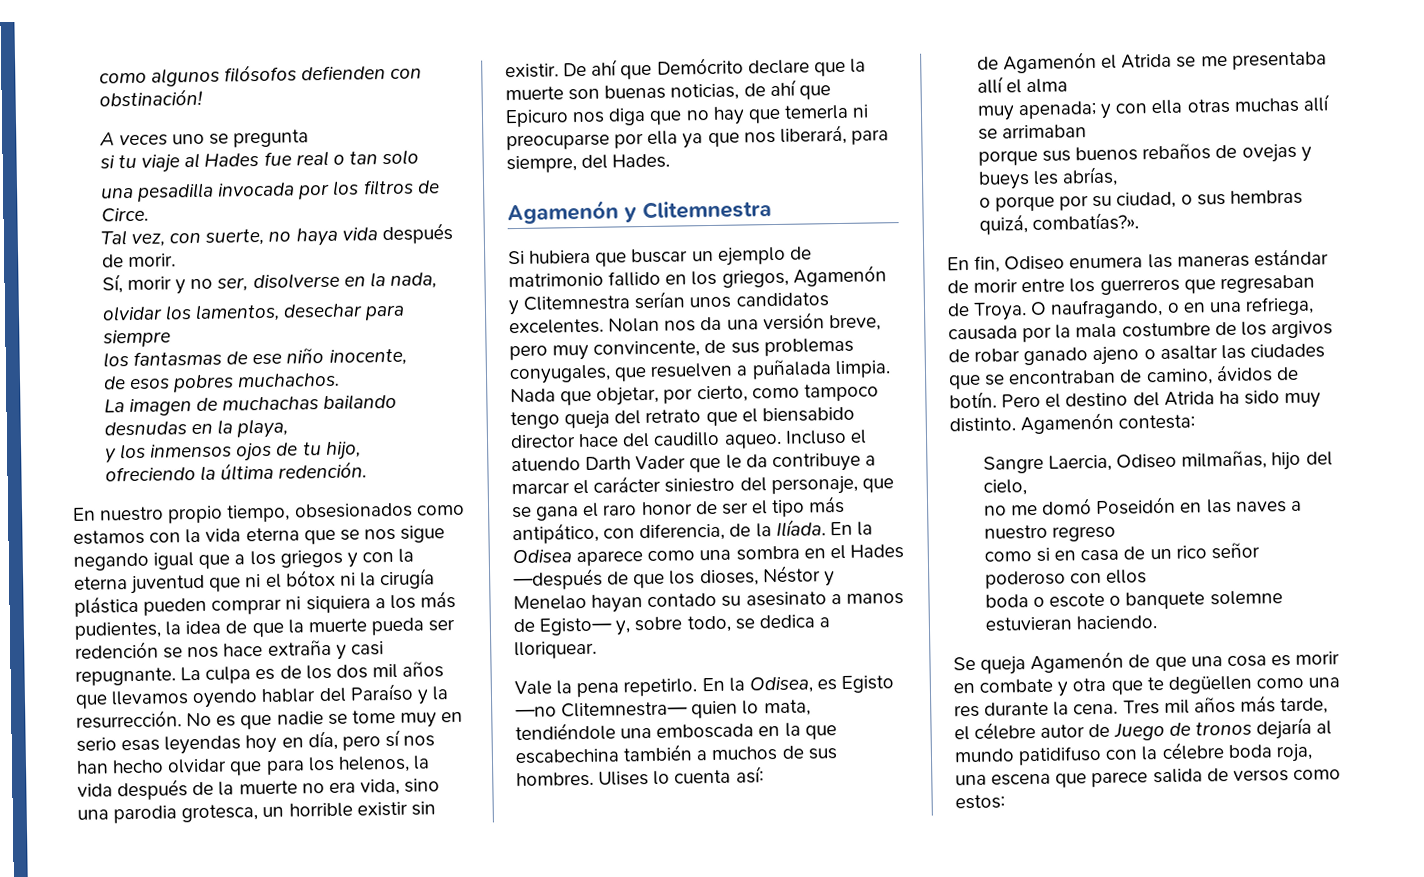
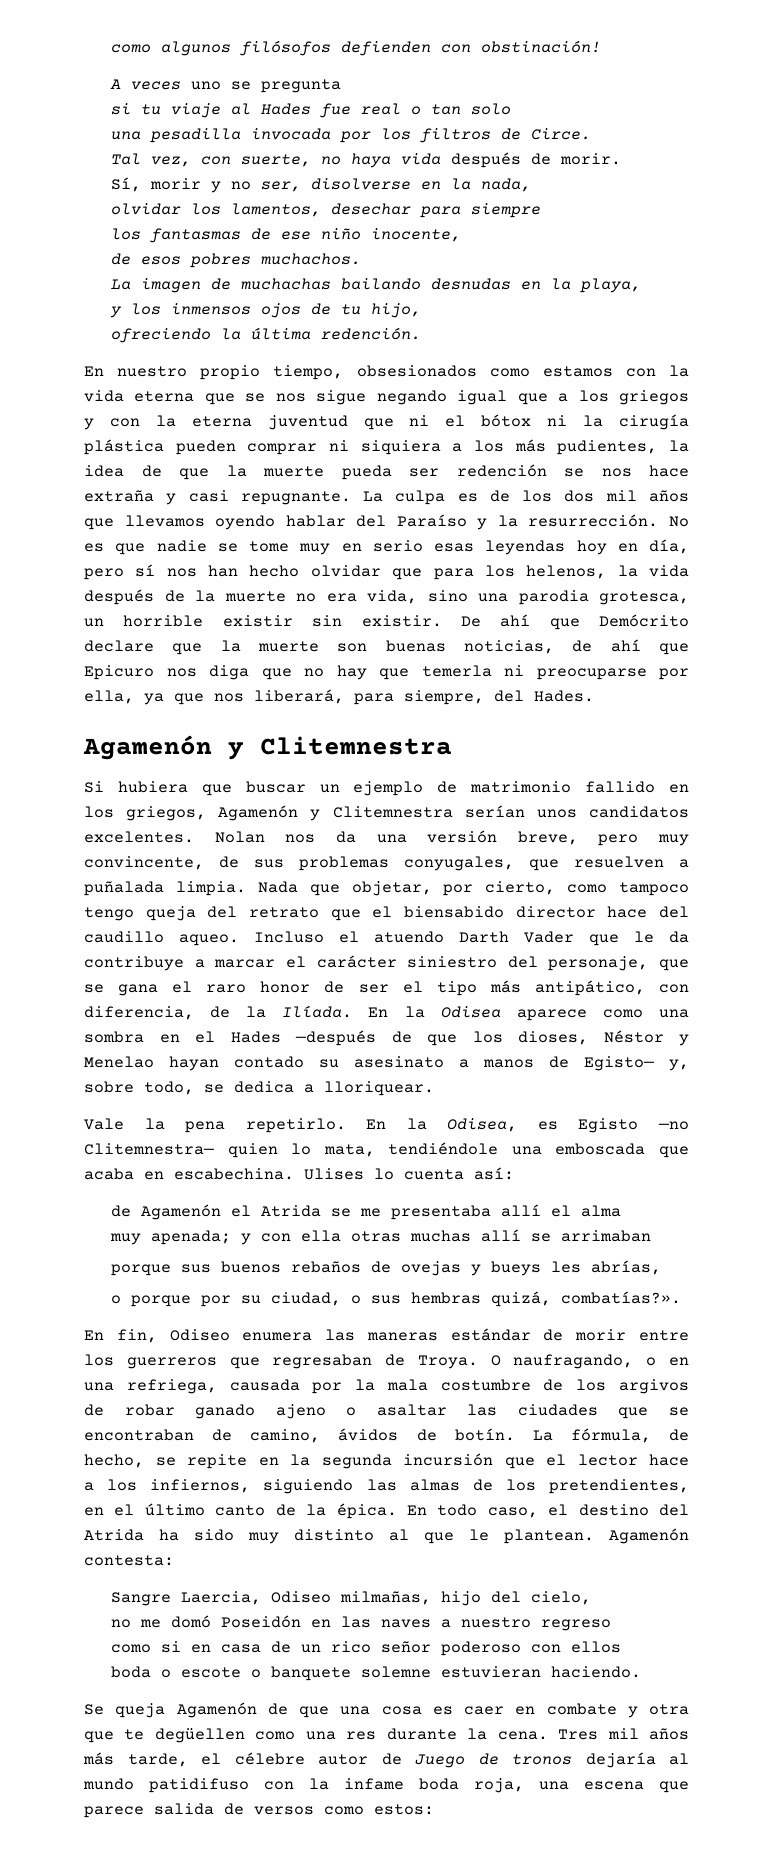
[647,130,679,145] ella -> [84,690,134,704] ella,
[758,722,837,740] [515,744,837,765] [516,771,594,788] en la que escabechina también a muchos de sus hombres. -> [659,1146,689,1158] [84,1168,294,1180] que acaba en escabechina.
[1001,393,1042,408] Pero -> [532,1428,689,1443] [84,1453,689,1469] [84,1479,689,1494] [84,1503,538,1519] La fórmula, de hecho, se repite en la segunda incursión que el lector hace a los infiernos, siguiendo las almas de los pretendientes, en el último canto de la épica. En todo caso,
[949,417,1016,433] distinto. -> [294,1529,594,1544] distinto al que le plantean.
[1295,651,1341,665] morir -> [464,1706,504,1715] caer
[1161,742,1225,761] célebre -> [344,1778,404,1790] infame

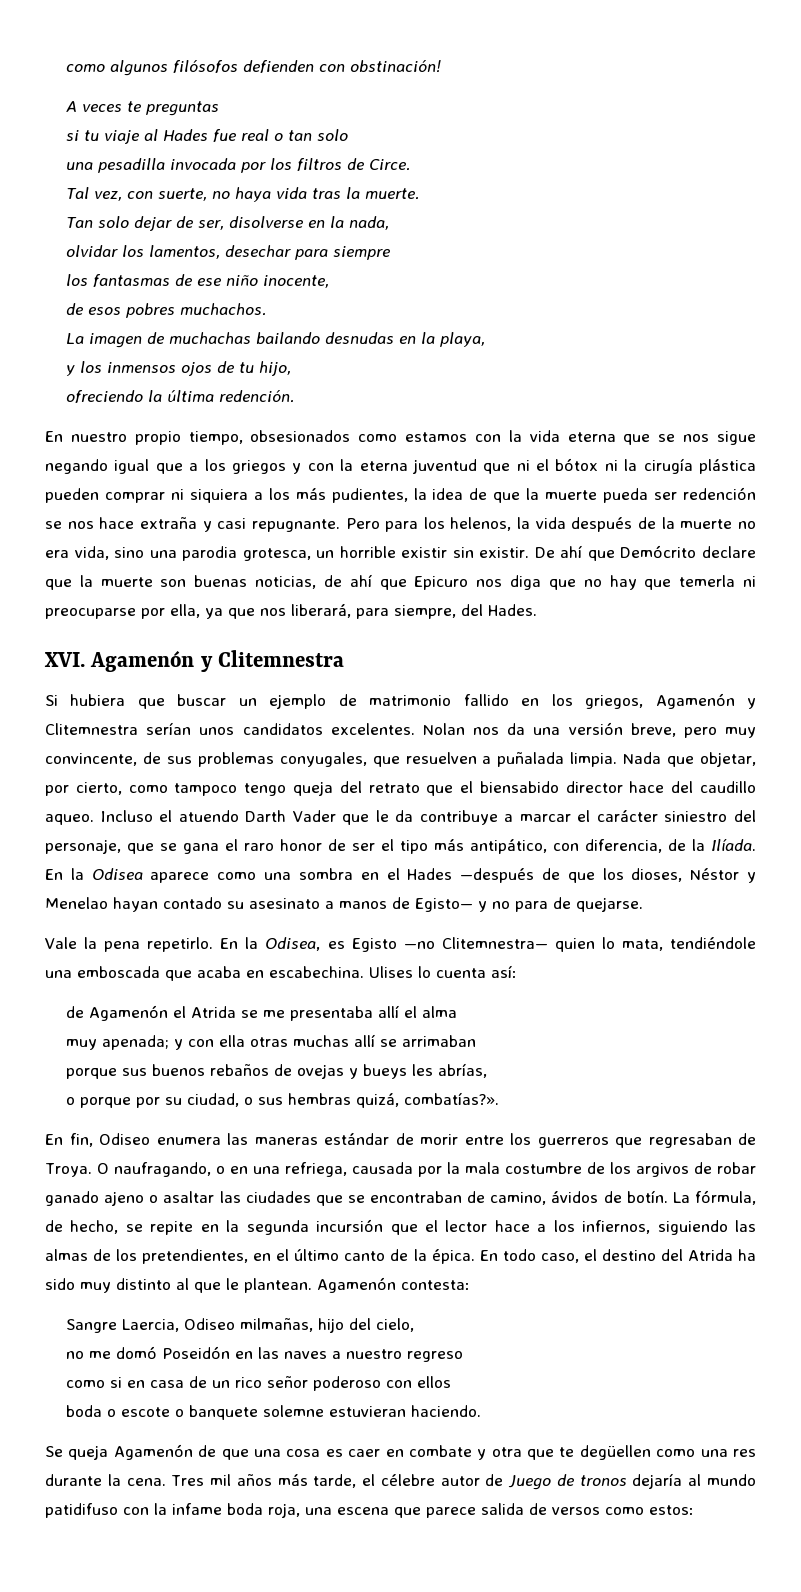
[191,79,342,93] uno se pregunta -> [127,101,220,116] te preguntas
[451,152,622,168] [111,177,252,193] después de morir. // Sí, morir y no -> [312,187,420,200] [66,216,194,231] tras la muerte. // Tan solo dejar de
[363,490,689,505] [84,514,689,530] [84,539,689,555] [84,564,423,580] La culpa es de los dos mil años que llevamos oyendo hablar del Paraíso y la resurrección. No es que nadie se tome muy en serio esas leyendas hoy en día, pero sí nos han hecho olvidar que -> [345,518,380,529] Pero
(594, 696) none -> [44,652,85,667] XVI.
[669,1059,689,1071] [84,1081,434,1096] y, sobre todo, se dedica a lloriquear. -> [478,897,643,912] y no para de quejarse.

